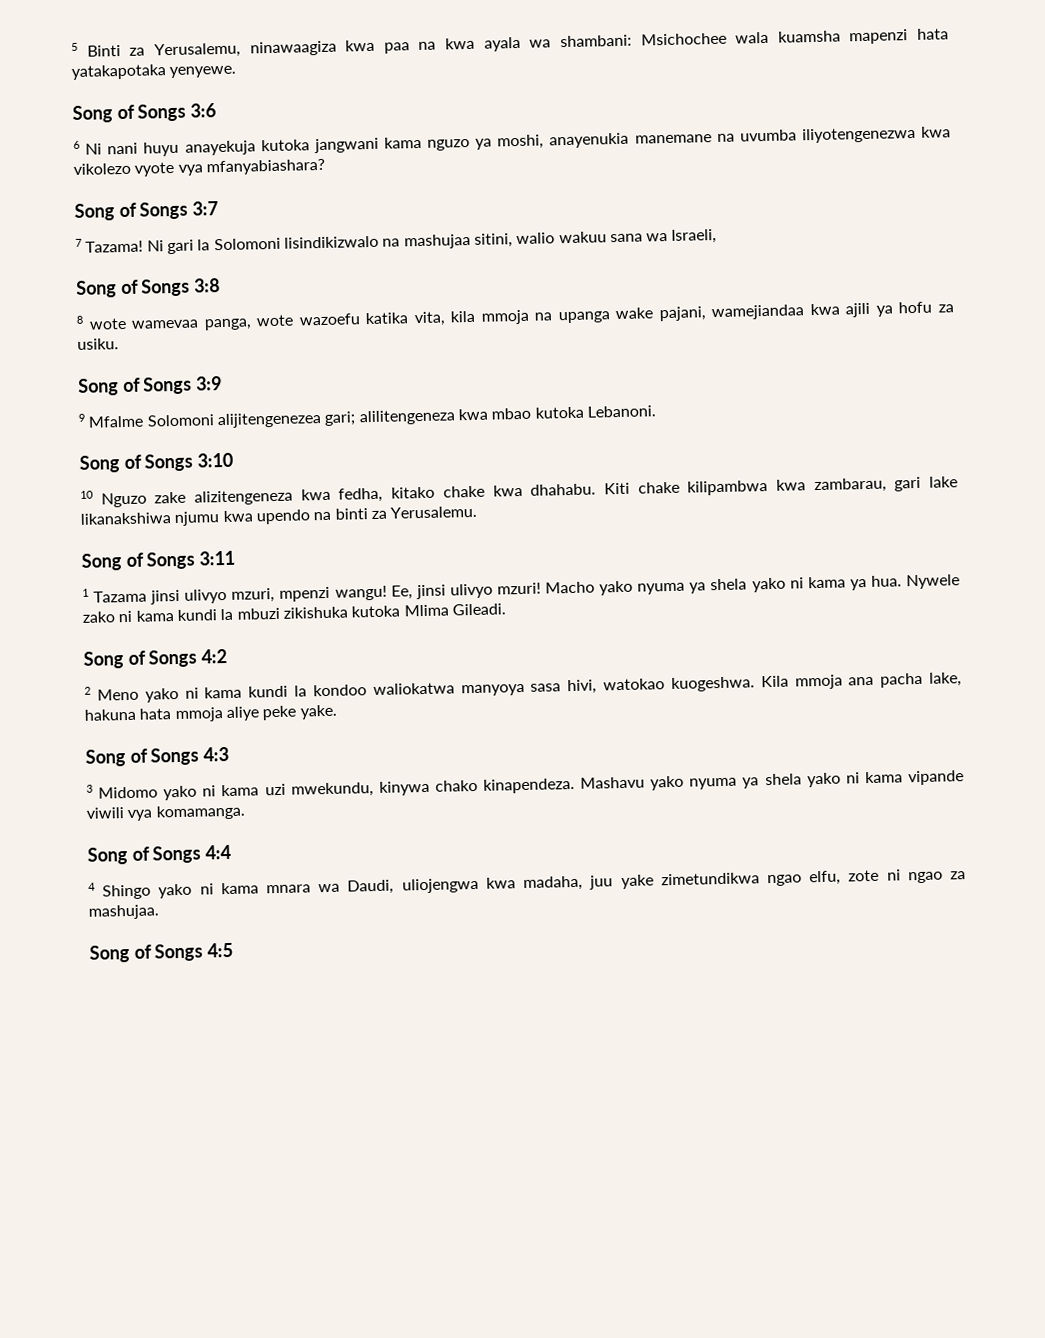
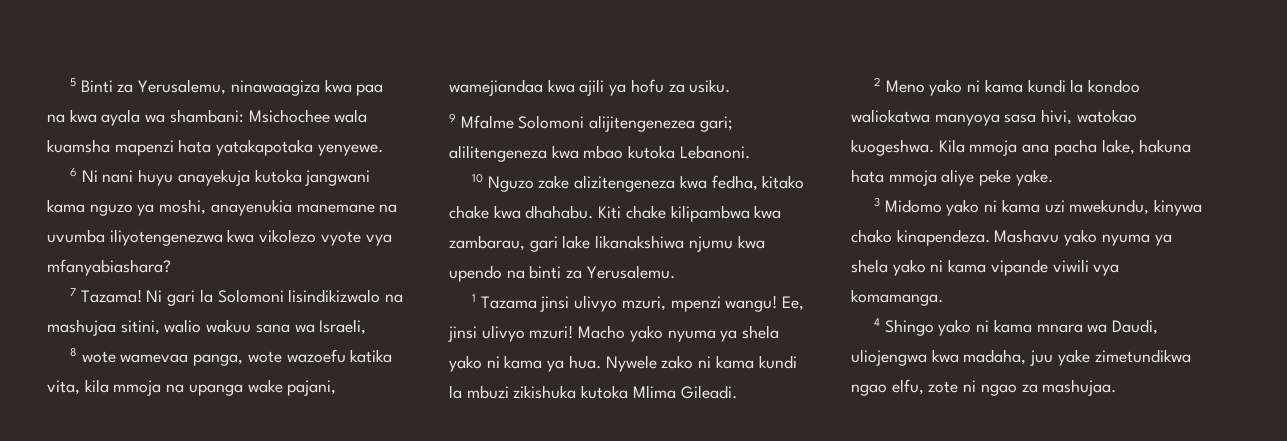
[72,103,217,123] // Song of Songs 3:6 -> (383, 150) none
[74,201,219,221] // Song of Songs 3:7 -> (171, 267) none
[76,278,221,298] // Song of Songs 3:8 -> (367, 327) none
[78,376,223,396] // Song of Songs 3:9 -> (731, 86) none
[79,452,234,473] // Song of Songs 3:10 -> (750, 152) none
[81,550,236,571] // Song of Songs 3:11 -> (675, 272) none
[83,648,228,669] // Song of Songs 4:2 -> (737, 392) none
[85,746,230,767] // Song of Songs 4:3 -> (1053, 177) none
[87,844,232,865] // Song of Songs 4:4 -> (943, 297) none
[89,942,234,963] // Song of Songs 4:5 -> (1117, 387) none

